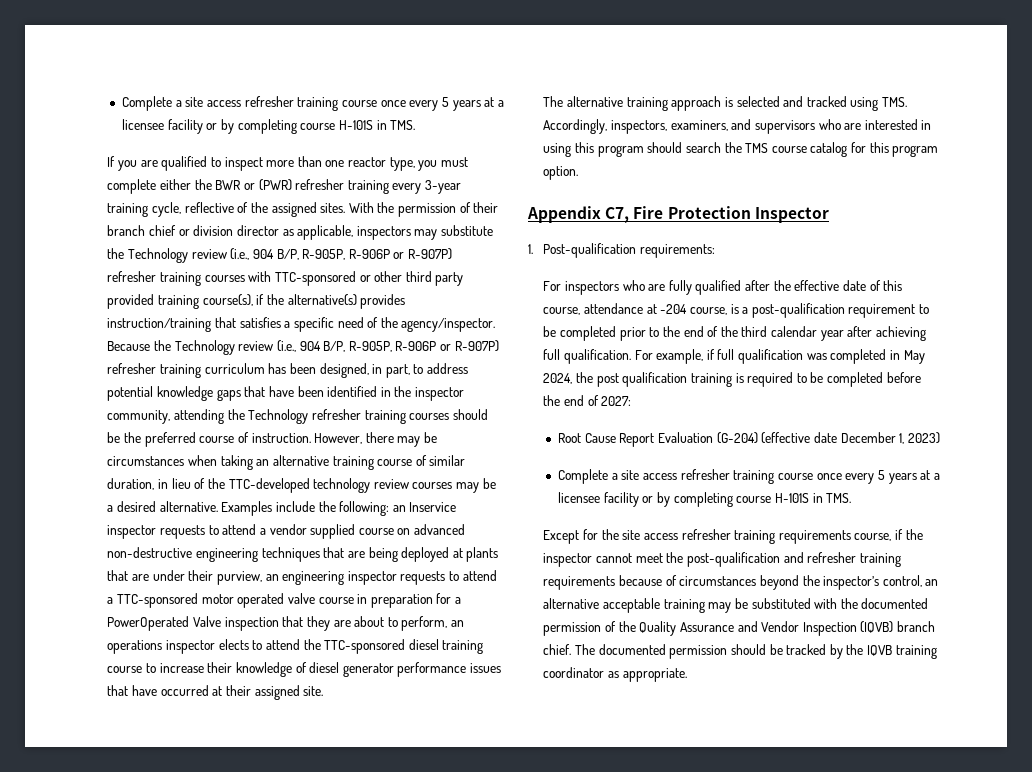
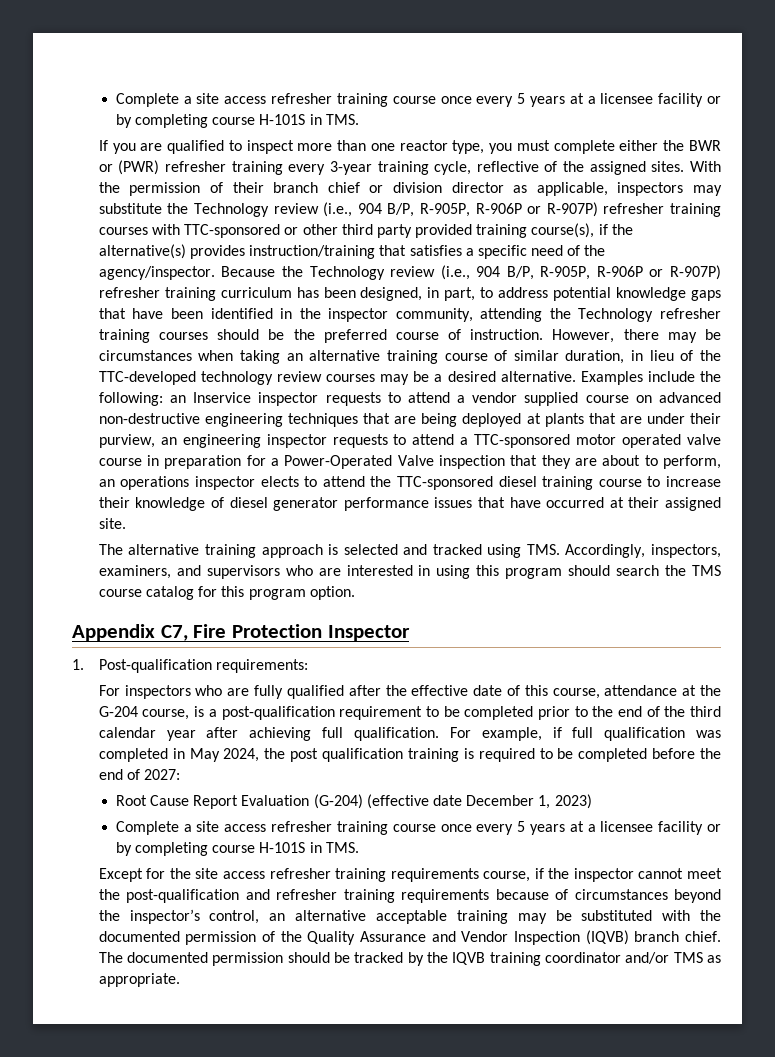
[107,616,190,631] PowerOperated -> [284,455,393,469] Power-Operated
[660,304,688,314] -204 -> [699,685,721,696] [98,706,138,717] the G-204
(605, 672) none -> [625,952,703,964] and/or TMS

